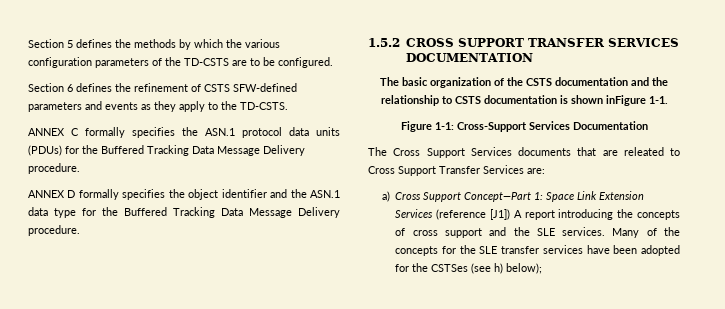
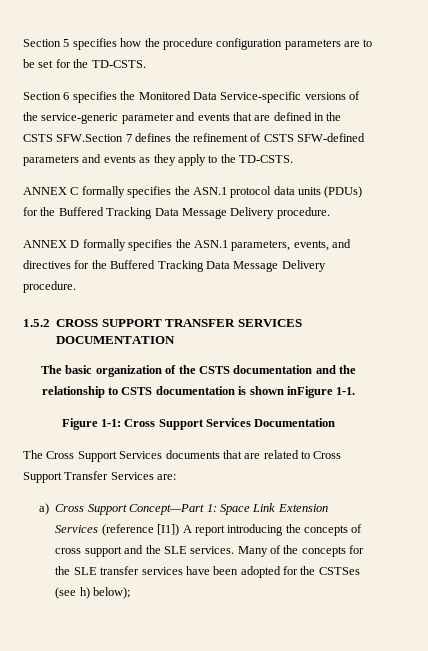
[76,39,280,50] [28,57,333,68] [28,83,73,92] defines the methods by which the various configuration parameters of the TD-CSTS are to be configured. // Section 6 -> [72,38,373,50] [23,59,146,68] [23,91,360,103] [23,112,342,124] [23,134,132,142] specifies how the procedure configuration parameters are to be set for the TD-CSTS. // Section 6 specifies the Monitored Data Service-specific versions of the service-generic parameter and events that are defined in the CSTS SFW.Section 7
[188,189,341,200] [28,207,76,218] object identifier and the ASN.1 data type -> [193,239,351,251] [23,260,71,269] ASN.1 parameters, events, and directives
[456,122,527,132] Cross-Support -> [124,419,204,430] Cross Support
[623,147,664,156] releated -> [263,450,299,459] related
[489,209,510,220] [J1]) -> [157,524,180,536] [I1])

